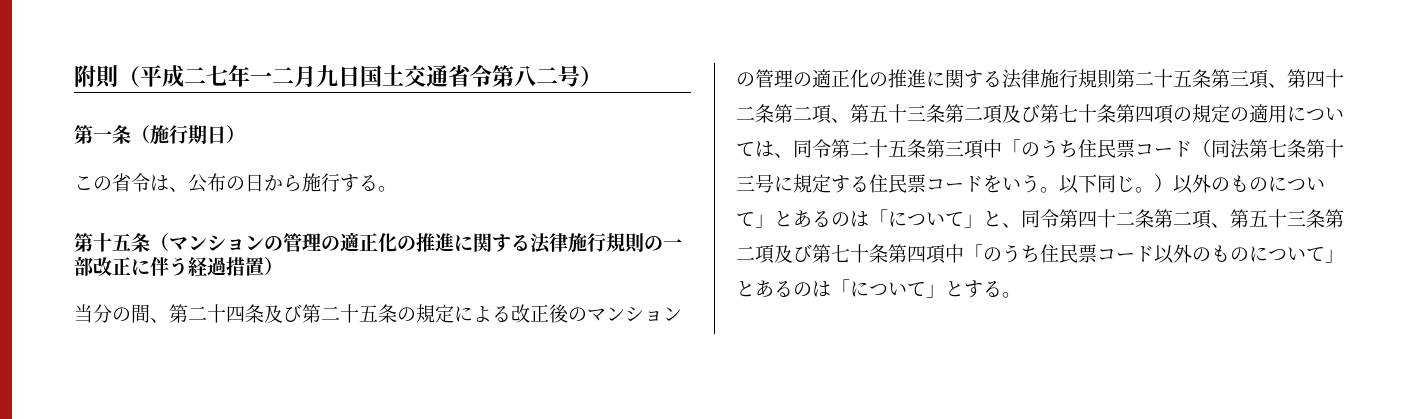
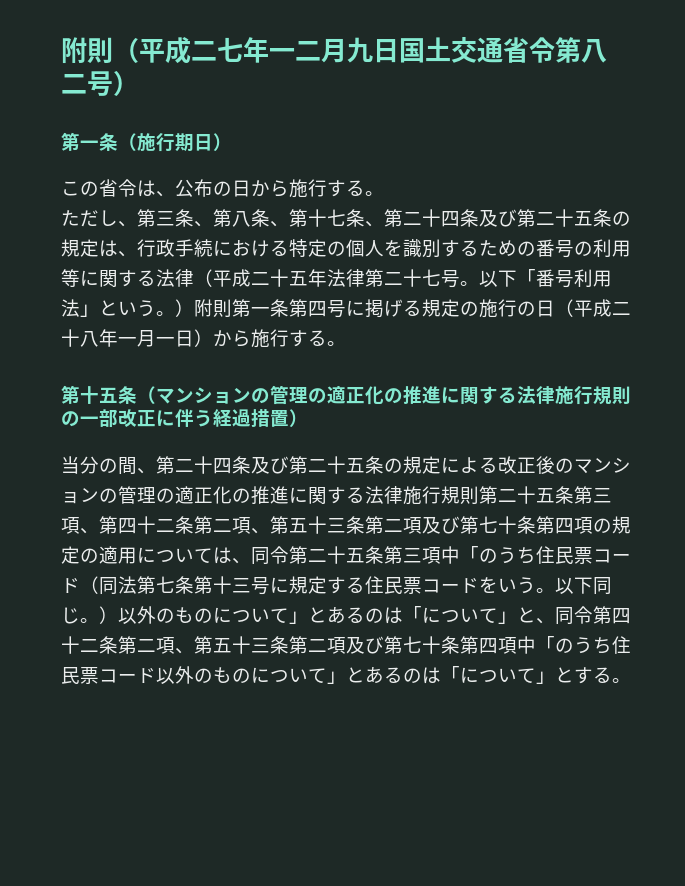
(397, 189) none -> [61,209,631,227] [61,239,631,258] [61,269,612,288] [61,299,631,318] [61,329,346,348] // ただし、第三条、第八条、第十七条、第二十四条及び第二十五条の規定は、行政手続における特定の個人を識別するための番号の利用等に関する法律（平成二十五年法律第二十七号。以下「番号利用法」という。）附則第一条第四号に掲げる規定の施行の日（平成二十八年一月一日）から施行する。

